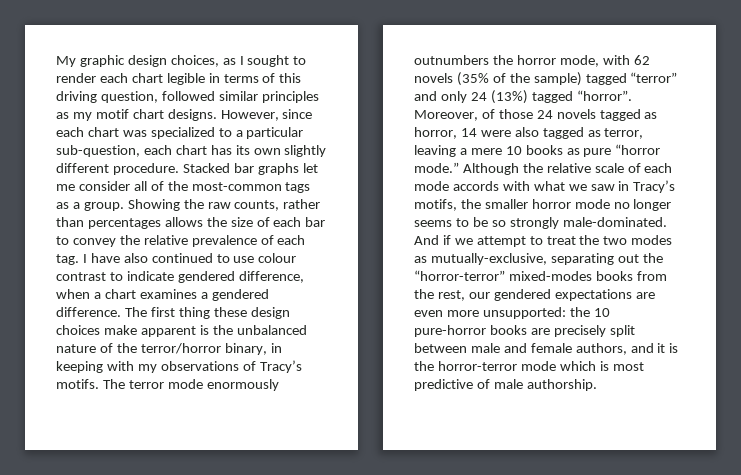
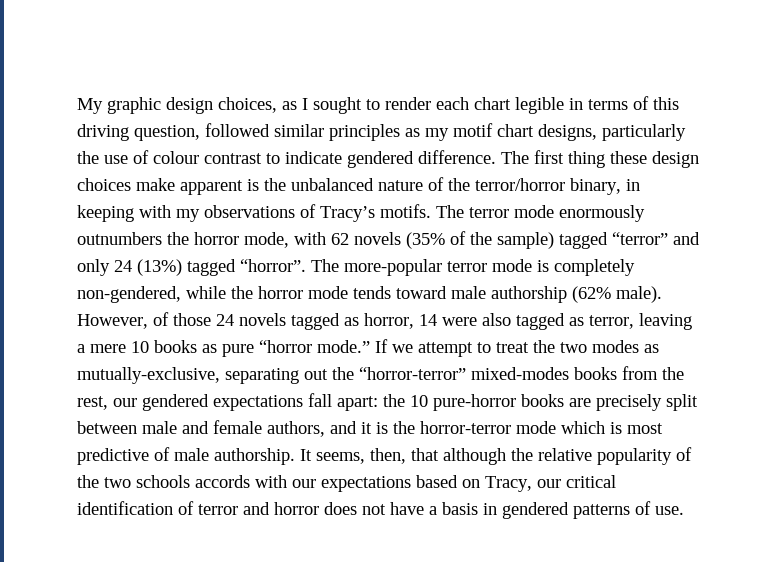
[167,109,313,121] [56,127,304,139] [56,145,327,157] [56,163,318,175] [56,181,311,193] [56,199,321,211] [56,217,326,229] [56,235,306,247] [56,253,255,265] designs. However, since each chart was specialized to a particular sub-question, each chart has its own slightly different procedure. Stacked bar graphs let me consider all of the most-common tags as a group. Showing the raw counts, rather than percentages allows the size of each bar to convey the relative prevalence of each tag. I have also continued to use -> [538,124,686,141] [77,150,149,164] designs, particularly the use of
[238,271,304,283] [56,289,269,301] difference, when a chart examines a gendered -> (414, 159) none
[414,110,478,121] Moreover, -> [311,259,635,276] [77,286,662,303] [77,314,148,329] The more-popular terror mode is completely non-gendered, while the horror mode tends toward male authorship (62% male). However,
[462,163,673,175] [414,180,676,193] [414,199,672,211] [414,217,667,229] [414,235,451,245] Although the relative scale of each mode accords with what we saw in Tracy’s motifs, the smaller horror mode no longer seems to be so strongly male-dominated. And if -> [375,339,388,353] If
[635,292,655,299] [414,307,566,319] are even more unsupported: -> [308,393,378,411] fall apart:
(597, 385) none -> [300,447,692,465] [77,475,616,492] [77,501,684,519] It seems, then, that although the relative popularity of the two schools accords with our expectations based on Tracy, our critical identification of terror and horror does not have a basis in gendered patterns of use.

